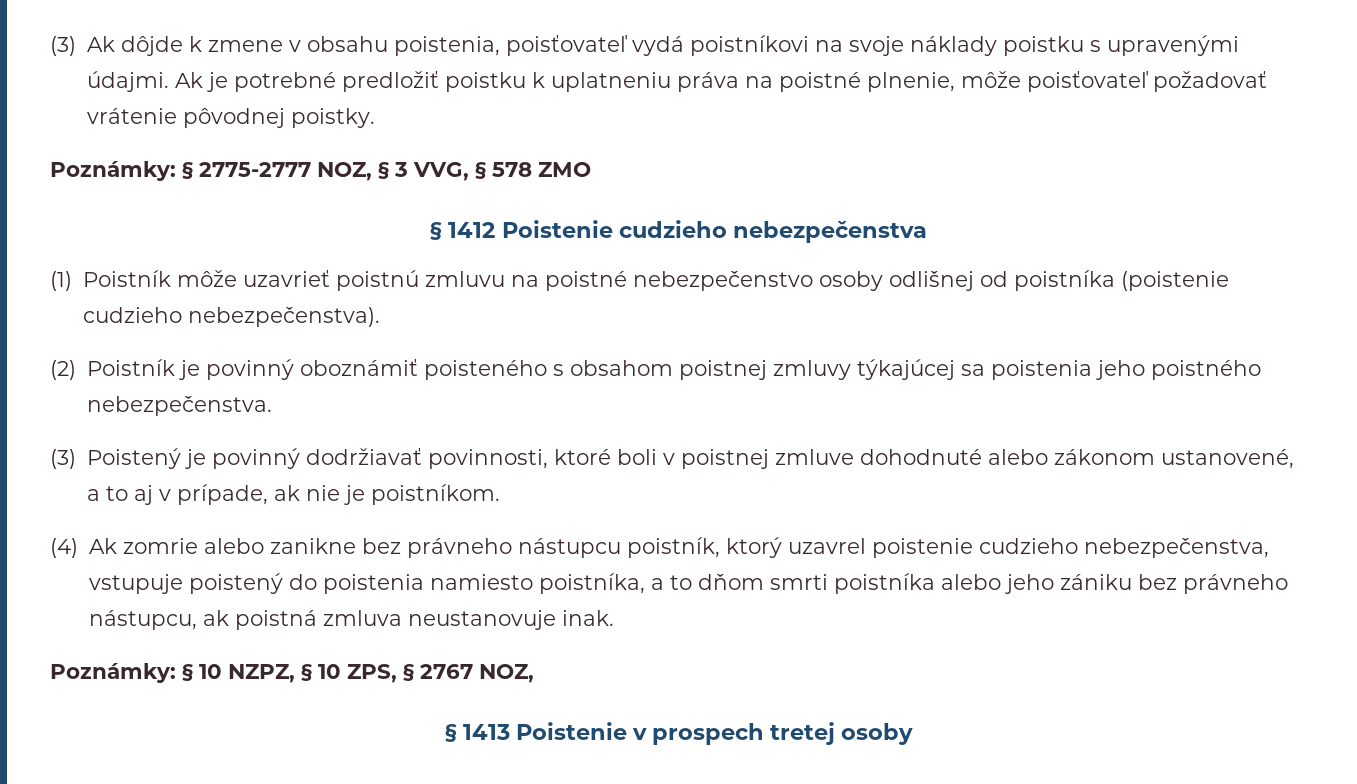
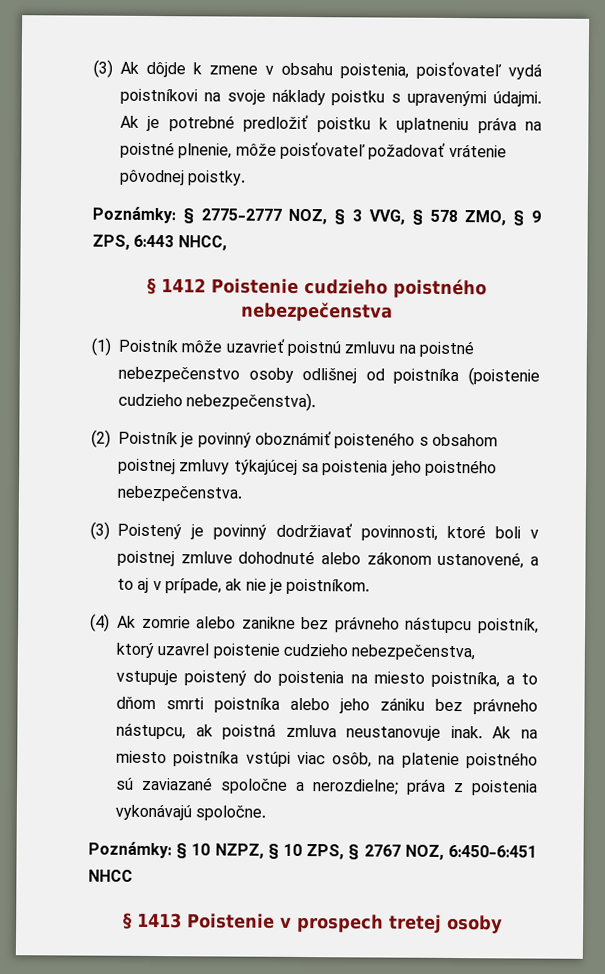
[538,162,591,177] ZMO -> [464,210,541,226] [92,234,227,251] ZMO, § 9 ZPS, 6:443 NHCC,
(727, 229) none -> [392,278,487,299] poistného
[429,574,533,590] namiesto -> [350,671,425,684] na miesto
(614, 618) none -> [492,726,538,739] [116,750,538,769] [115,776,538,796] [115,803,267,821] Ak na miesto poistníka vstúpi viac osôb, na platenie poistného sú zaviazané spoločne a nerozdielne; práva z poistenia vykonávajú spoločne.
(534, 673) none -> [447,844,537,858] [88,869,133,882] 6:450-6:451 NHCC

